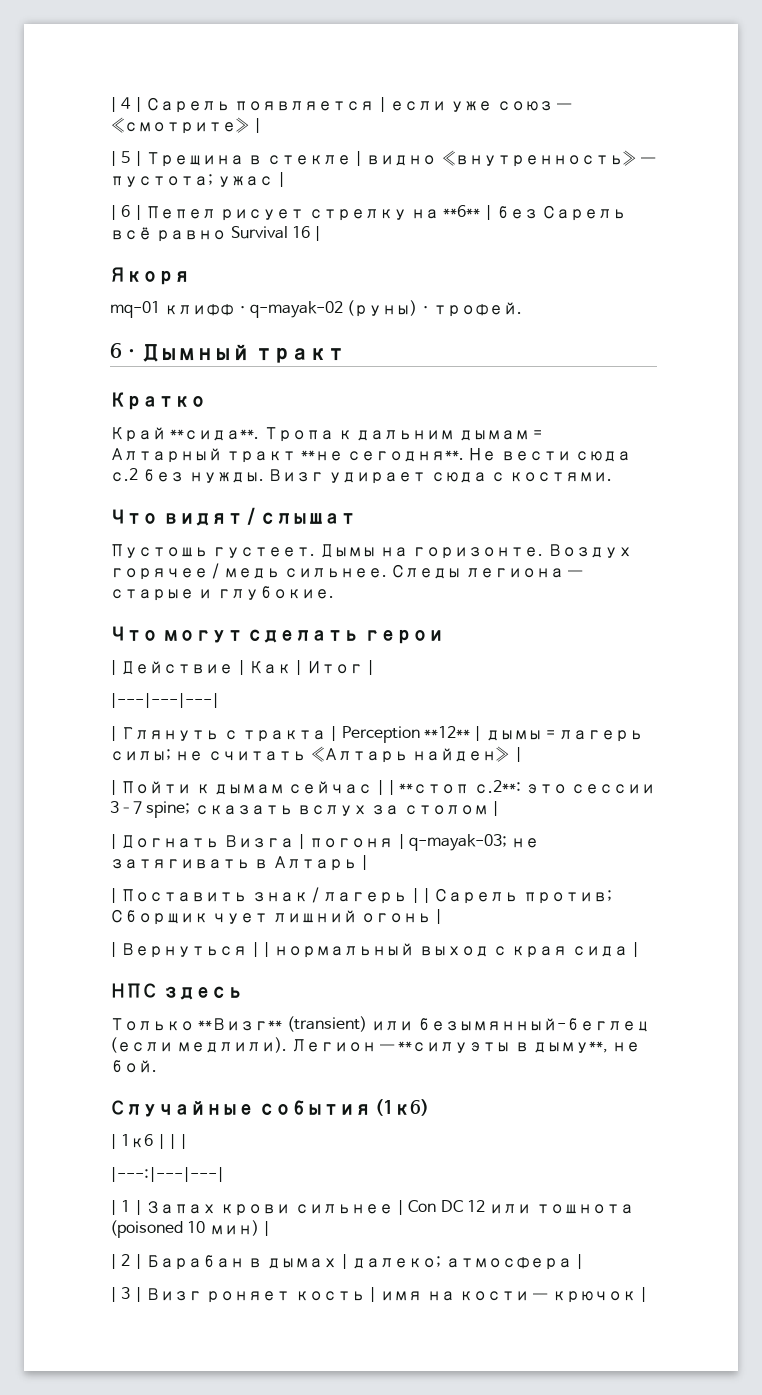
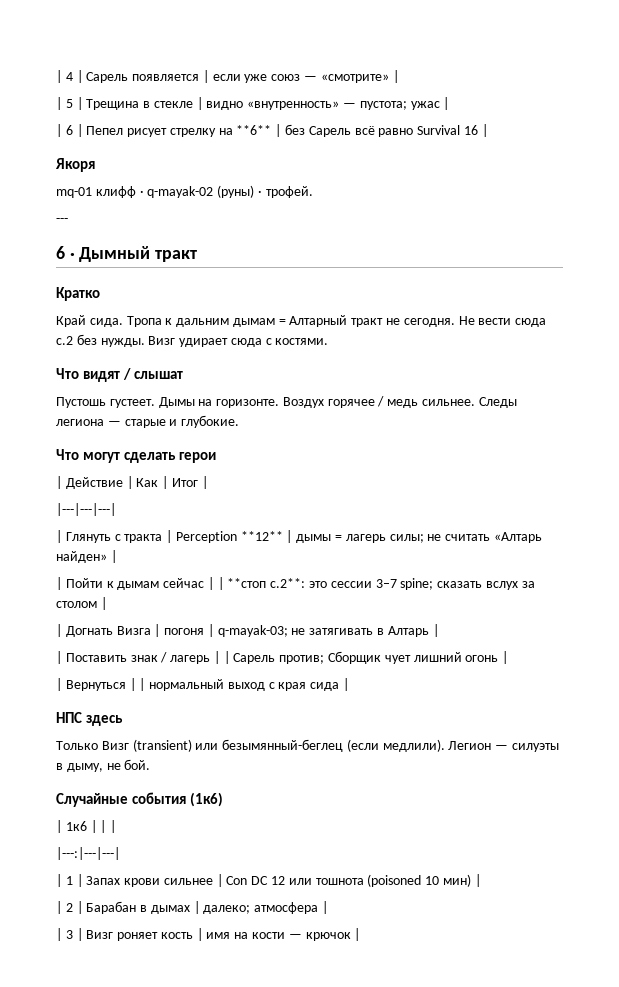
(522, 309) none -> [56,218,68,223] // ---
[170,429,260,441] **сида**. -> [89,318,123,327] сида.
[300,450,464,462] **не сегодня**. -> [386,318,455,327] не сегодня.
[198,1018,283,1031] **Визг** -> [101,741,129,750] Визг
[398,1041,608,1053] **силуэты в дыму**, -> [512,743,560,752] [56,763,103,772] силуэты в дыму,

